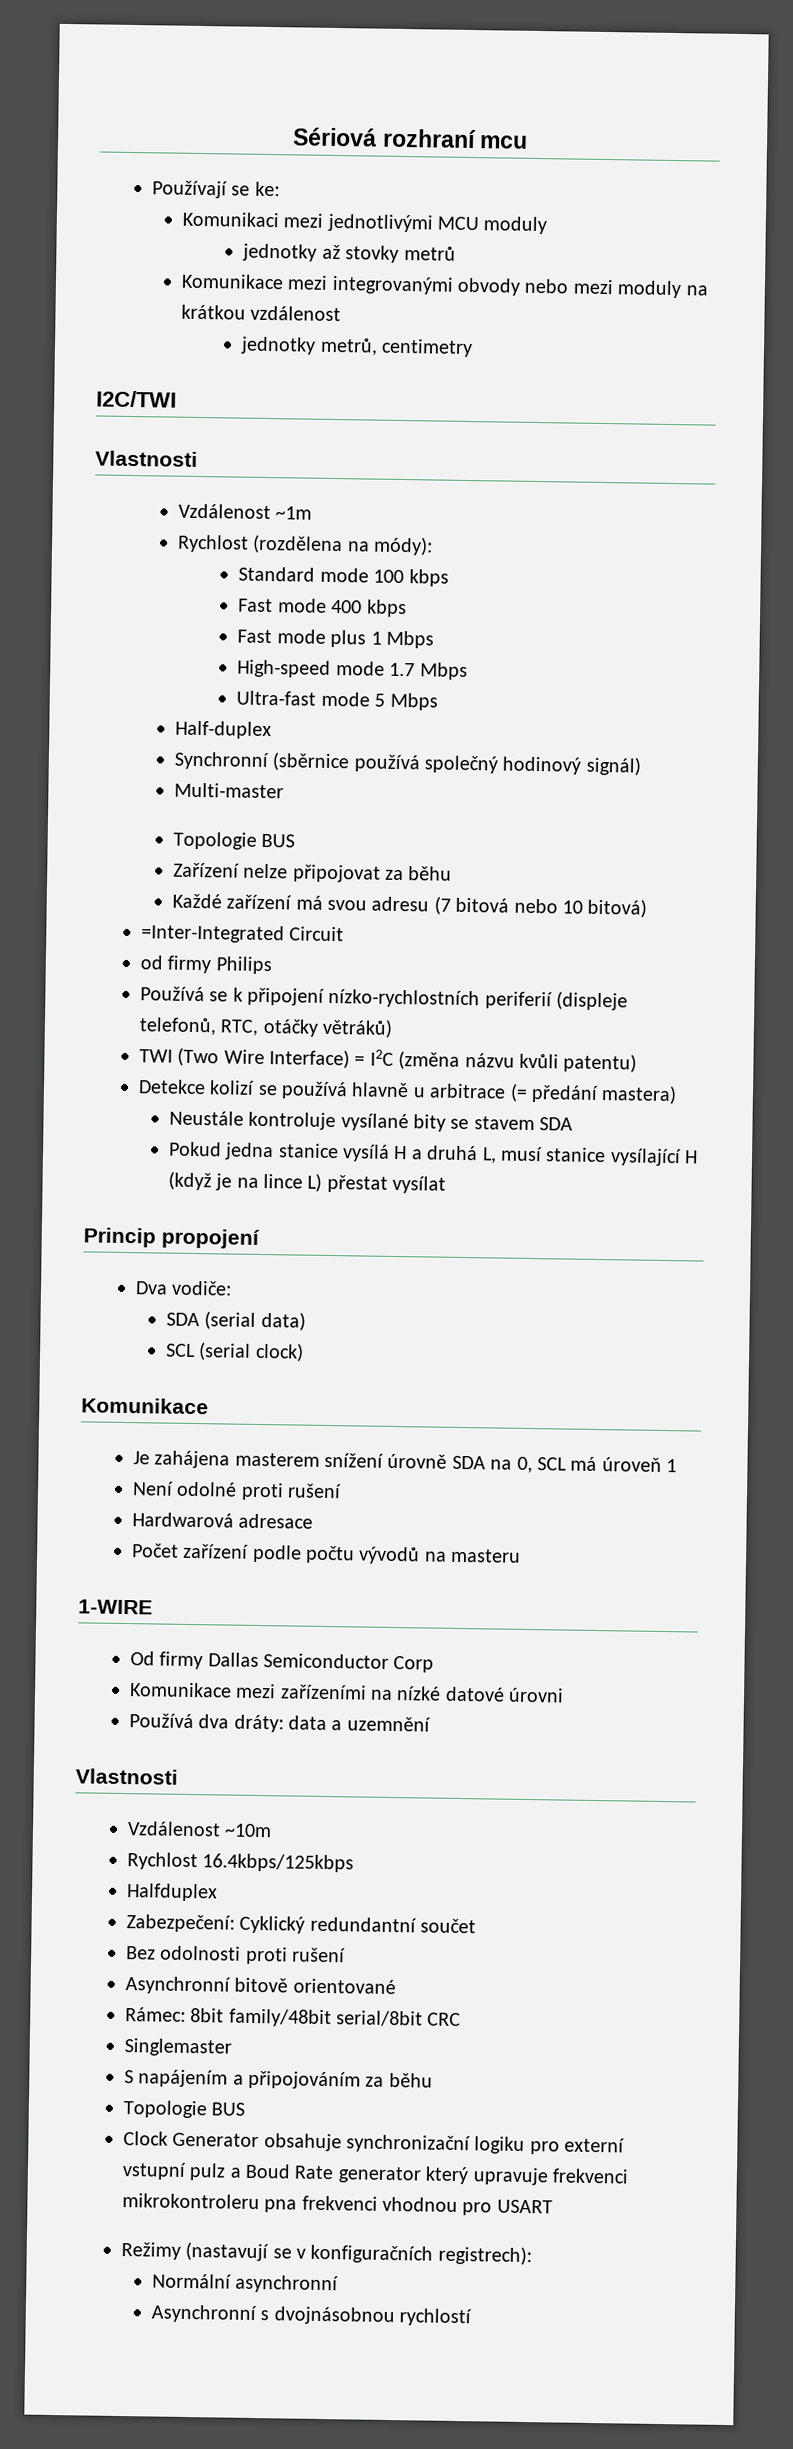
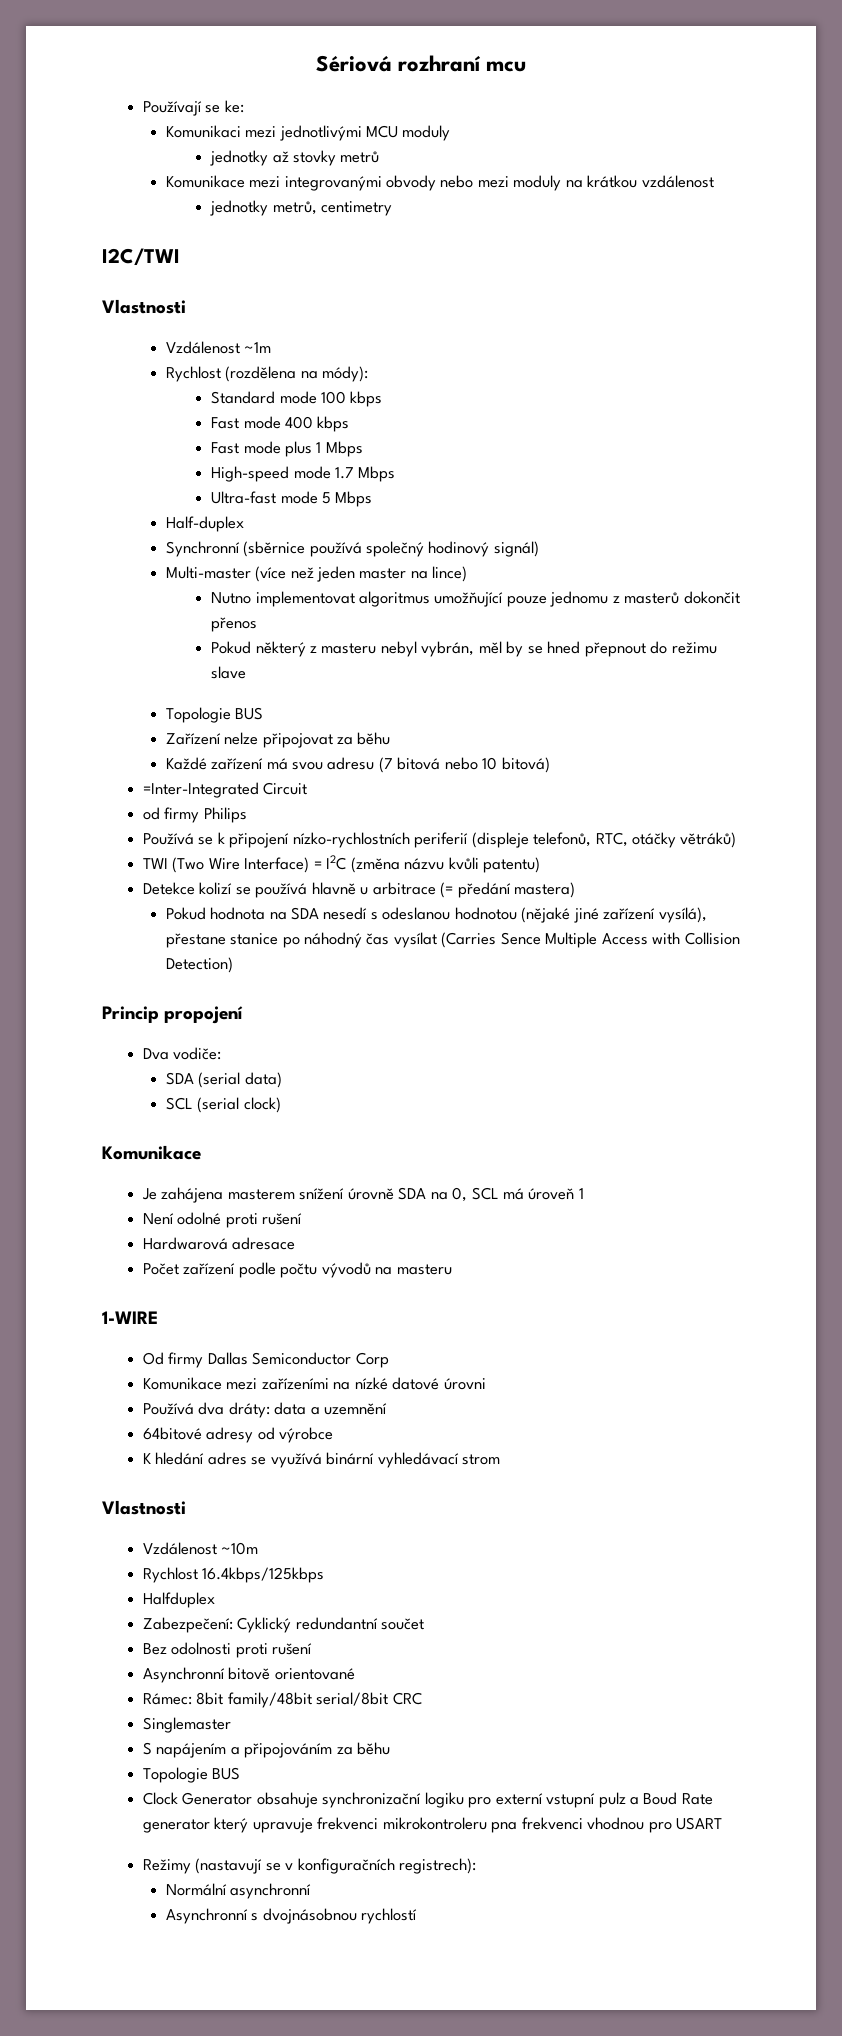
(284, 790) none -> [255,566,468,582] [211,591,740,607] [211,617,258,632] [211,641,717,657] [211,666,247,679] (více než jeden master na lince) // Nutno implementovat algoritmus umožňující pouze jednomu z masterů dokončit přenos // Pokud některý z masteru nebyl vybrán, měl by se hned přepnout do režimu slave
[168,1110,574,1132] [167,1141,699,1167] [167,1171,447,1194] Neustále kontroluje vysílané bity se stavem SDA // Pokud jedna stanice vysílá H a druhá L, musí stanice vysílající H (když je na lince L) přestat vysílat -> [165,907,707,923] [165,932,740,948] [165,957,233,973] Pokud hodnota na SDA nesedí s odeslanou hodnotou (nějaké jiné zařízení vysílá), přestane stanice po náhodný čas vysílat (Carries Sence Multiple Access with Collision Detection)
(431, 1724) none -> [142,1427,334,1443] [142,1452,501,1468] // 64bitové adresy od výrobce // K hledání adres se využívá binární vyhledávací strom

